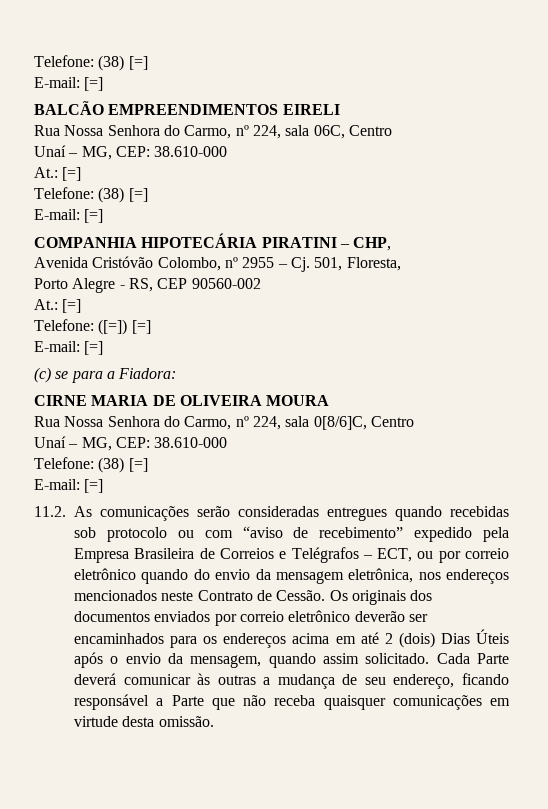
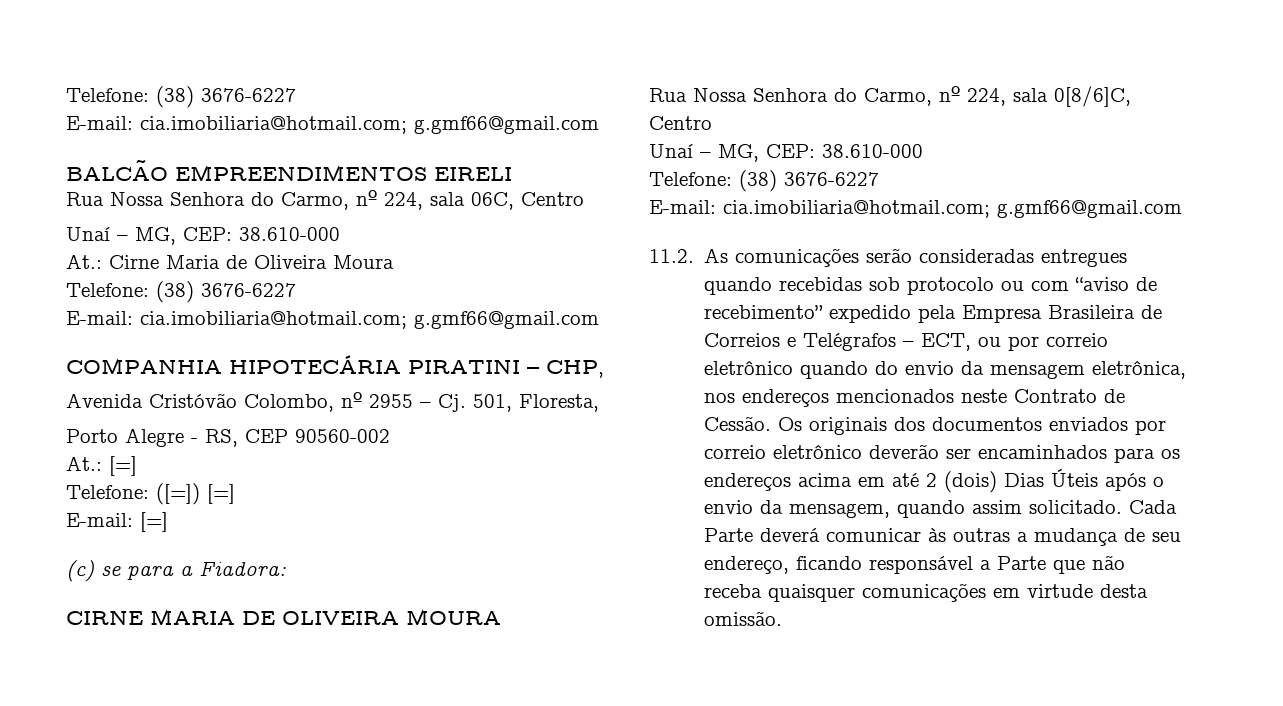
[34,55,148,71] [34,77,104,91] Telefone: (38) [=] // E-mail: [=] -> [66,86,296,108] [66,116,599,134] Telefone: (38) 3676-6227 // E-mail: cia.imobiliaria@hotmail.com; g.gmf66@gmail.com
[62,167,82,181] [34,187,148,203] [34,209,104,223] [=] // Telefone: (38) [=] // E-mail: [=] -> [109,255,394,269] [66,281,296,303] [66,311,599,329] Cirne Maria de Oliveira Moura // Telefone: (38) 3676-6227 // E-mail: cia.imobiliaria@hotmail.com; g.gmf66@gmail.com
[128,458,148,472] [34,479,104,493] [=] // E-mail: [=] -> [784,172,879,186] [649,200,1182,218] 3676-6227 // E-mail: cia.imobiliaria@hotmail.com; g.gmf66@gmail.com

